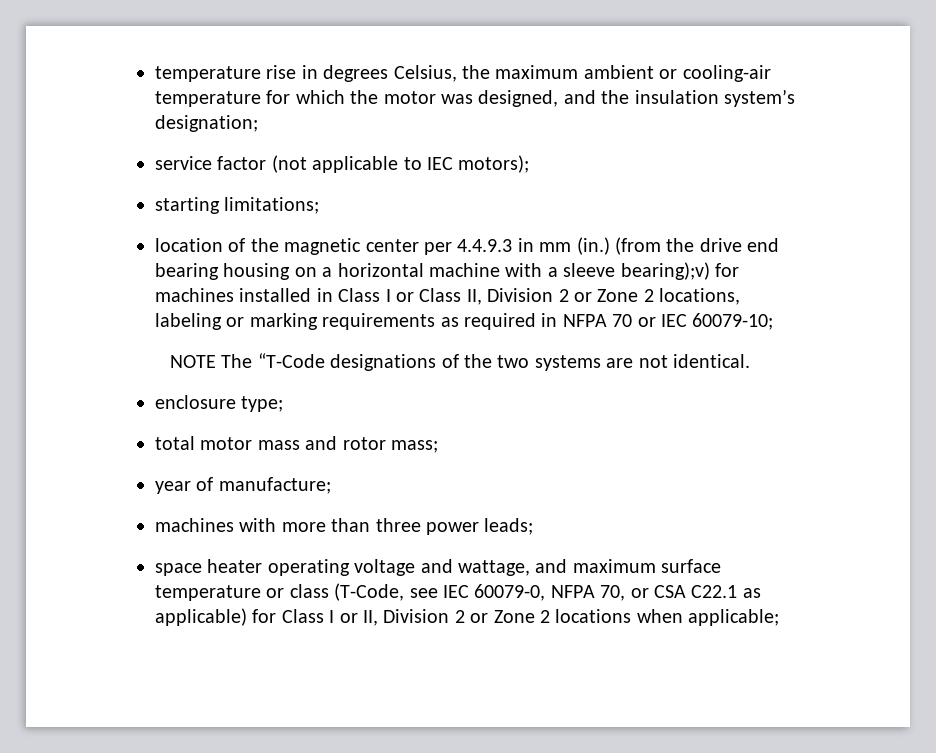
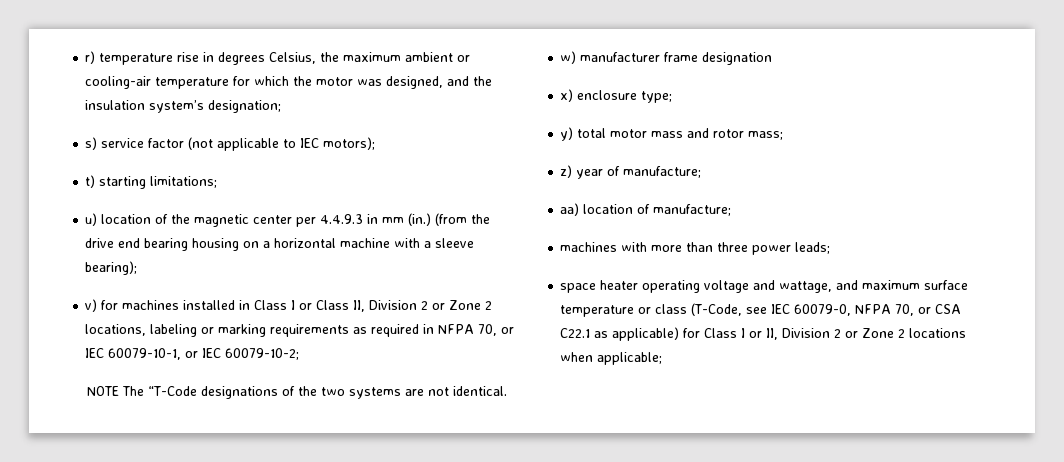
(155, 74) none -> [85,51,96,64] r)
(258, 123) none -> [85,137,98,150] s)
(530, 164) none -> [85,175,96,188] t)
(320, 205) none -> [85,213,98,226] u)
[620,262,710,280] bearing);v) -> [85,261,138,275] [85,299,98,312] bearing); // v)
[612,313,774,330] 70 or IEC 60079-10; -> [478,324,515,336] [85,348,300,360] 70, or IEC 60079-10-1, or IEC 60079-10-2;
(751, 361) none -> [560,51,773,65] [560,89,574,102] w) manufacturer frame designation // x)
(284, 404) none -> [560,127,574,141] y)
(438, 446) none -> [560,165,573,178] z)
(331, 485) none -> [560,203,732,216] // aa) location of manufacture;

